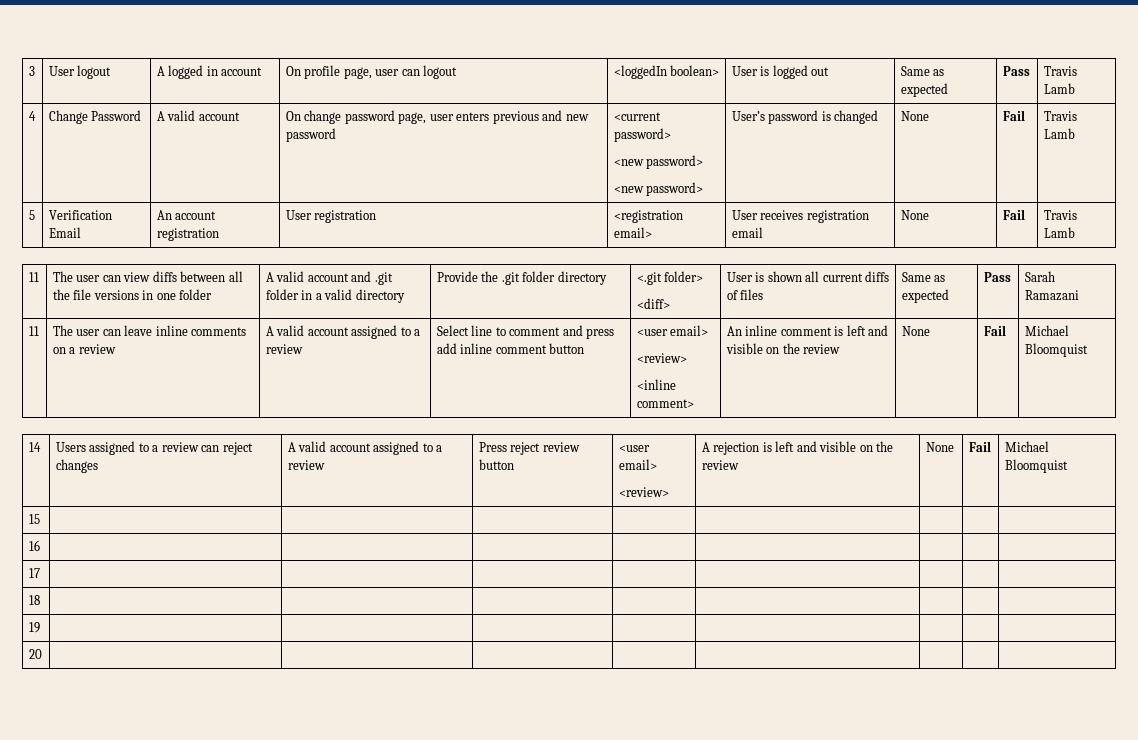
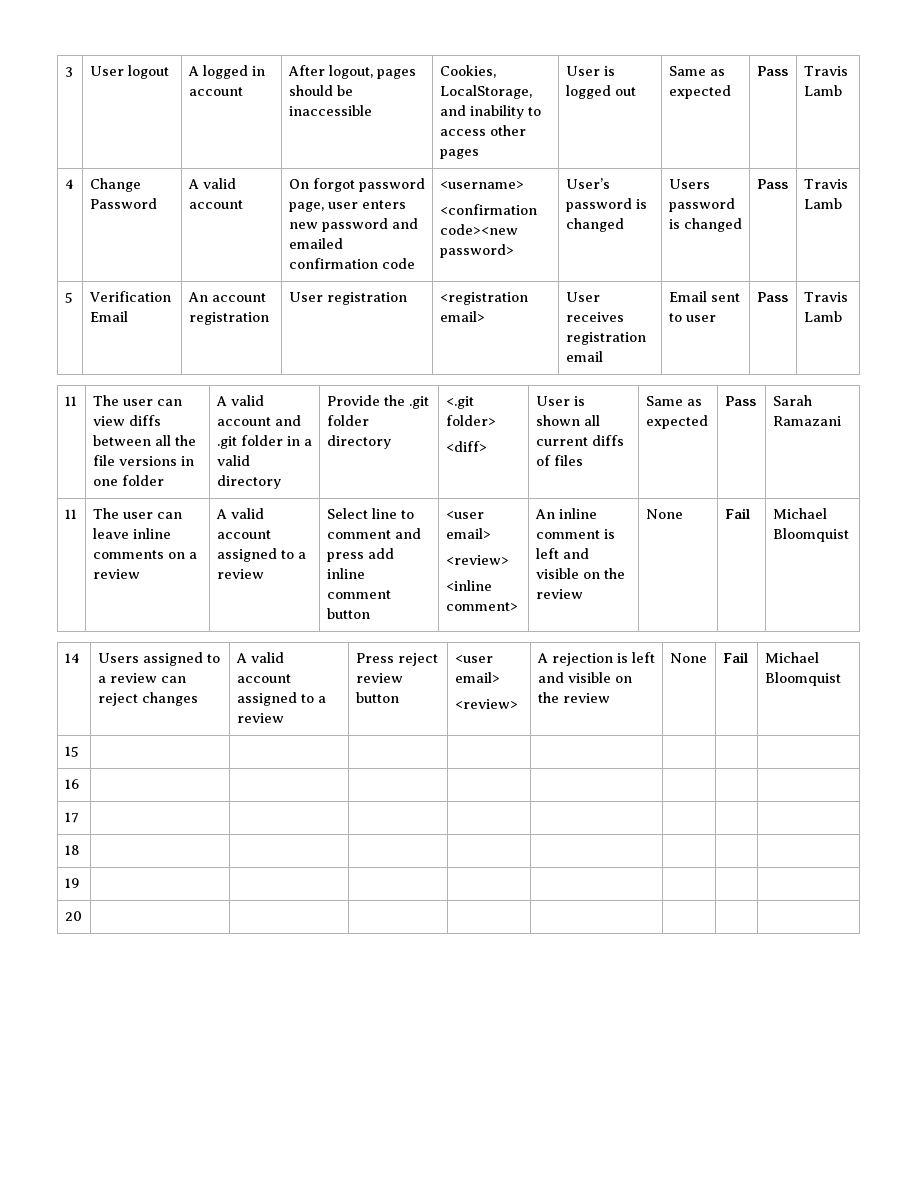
[285,65,458,79] [613,65,720,79] On profile page, user can logout | <loggedIn boolean> -> [287,65,416,79] [288,85,353,96] [288,105,372,116] [439,65,496,78] [439,85,532,99] [439,105,541,119] [439,125,526,136] [439,149,479,159] After logout, pages should be inaccessible | Cookies, LocalStorage, and inability to access other pages
[304,110,342,124] change -> [312,178,355,192] forgot
[492,110,563,124] previous and -> (406, 204) none
[613,112,661,121] [613,128,671,142] [613,155,704,169] [613,186,644,193] | <current password> // <new password> // <new -> [391,218,418,229] [288,238,343,249] [288,258,415,269] [439,181,524,189] [439,204,537,215] [439,224,518,235] and emailed confirmation code | <username> // <confirmation code><new
[900,111,929,121] [1002,110,1025,121] None | Fail -> [668,179,710,189] [668,198,735,212] [668,218,742,232] [756,179,788,189] Users password is changed | Pass
[900,210,929,220] [1002,209,1025,220] None | Fail -> [668,291,740,302] [668,313,716,322] [756,292,788,302] Email sent to user | Pass

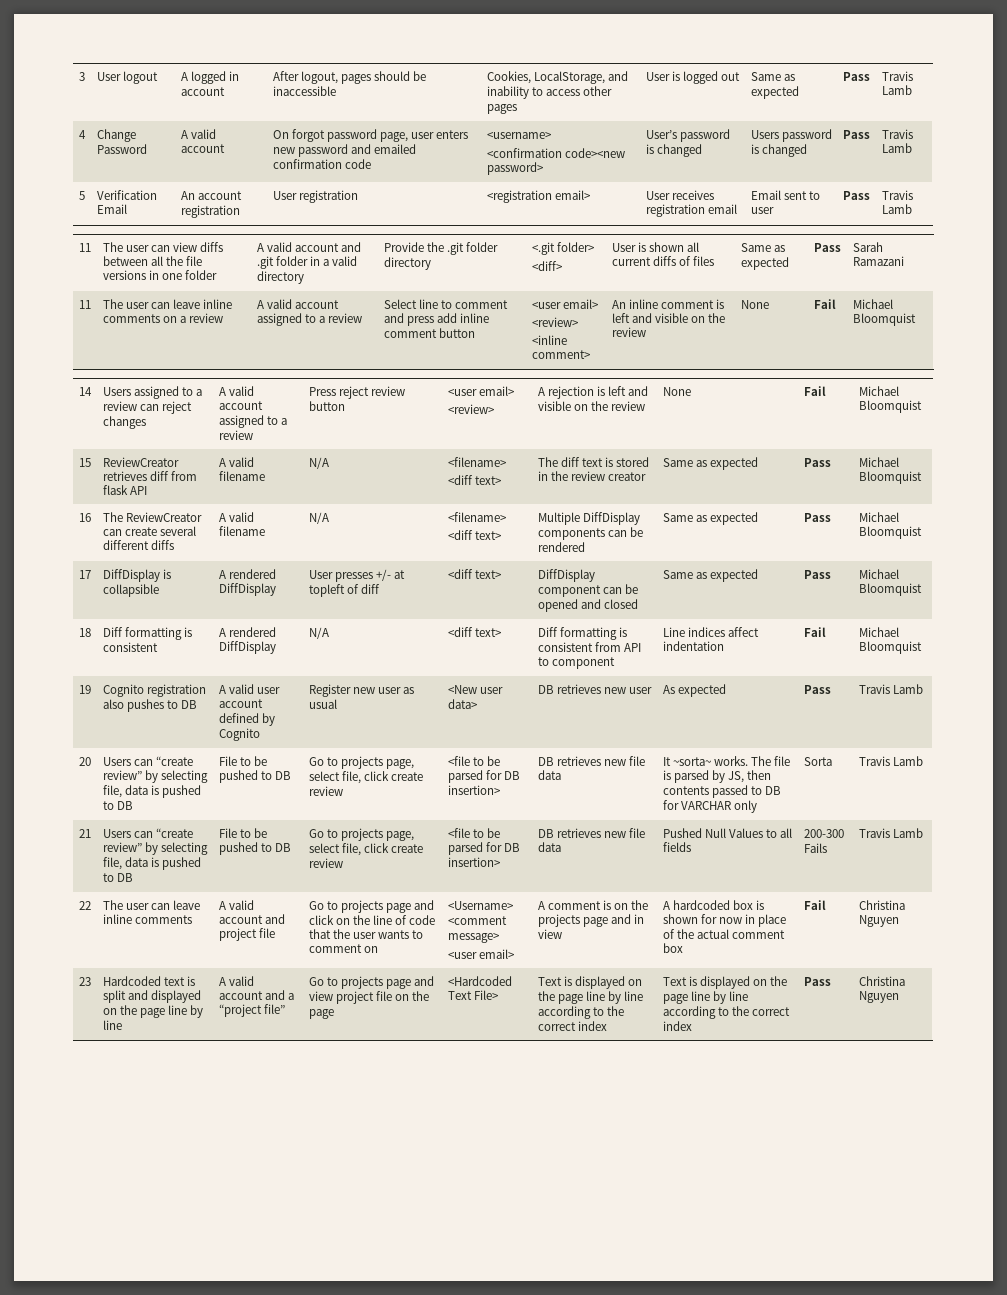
[64,779,79,789] [64,812,79,823] [64,845,80,855] [64,878,80,888] [64,911,82,921] | | | | | | | // 16 | | | | | | | | // 17 | | | | | | | | // 18 | | | | | | | | // 19 | | | | | | | | // 20 | | | | | | | | -> [102,457,179,467] [102,471,198,481] [102,485,148,495] [218,457,255,467] [218,471,265,481] [308,457,329,469] [447,457,506,467] [447,475,502,485] [537,457,650,467] [537,471,647,481] [662,457,759,470] [803,458,831,467] [858,457,899,467] [858,471,922,484] [78,513,91,522] [102,512,203,522] [102,526,197,536] [102,540,175,550] [218,512,255,522] [218,526,265,536] [308,512,329,524] [447,512,506,522] [447,530,502,540] [537,512,641,525] [537,527,644,540] [537,542,585,552] [662,512,759,525] [803,513,831,522] [858,512,899,522] [858,526,922,539] [78,570,91,579] [102,569,172,582] [102,584,159,597] [218,569,277,579] [218,583,276,596] [308,569,406,582] [308,584,381,597] [447,569,502,579] [537,569,595,582] [537,584,639,597] [537,599,639,612] [662,569,759,582] [803,570,831,579] [858,569,899,579] [858,583,922,596] [78,628,91,637] [102,627,193,640] [102,642,158,652] [218,627,277,637] [218,641,276,654] [308,627,329,639] [447,627,502,637] [537,627,628,640] [537,642,642,652] [537,657,616,669] [662,627,760,637] [662,641,724,651] [803,627,826,637] [858,627,899,637] [858,641,922,654] [78,685,91,694] [102,684,207,697] [102,699,198,712] [218,684,281,694] [218,699,263,708] [218,713,276,726] [218,728,260,741] [308,684,415,697] [308,699,337,709] [447,685,504,694] [447,699,477,709] [537,684,653,694] [662,684,727,697] [803,685,831,694] [858,684,924,694] [78,757,91,766] [102,756,194,766] [102,770,209,783] [102,785,202,798] [102,801,134,810] [218,756,268,766] [218,770,292,783] [308,756,415,769] [308,771,424,784] [308,786,343,796] [447,756,501,766] [447,770,521,783] [447,785,500,795] [537,756,646,766] [537,770,561,780] [662,756,791,766] [662,770,772,783] [662,785,782,798] [662,800,758,813] [803,757,832,766] [858,756,924,766] [78,829,91,838] [102,828,194,838] [102,842,209,855] [102,857,202,870] [102,873,134,882] [218,828,268,838] [218,842,292,855] [308,828,415,841] [308,843,424,856] [308,858,343,868] [447,828,501,838] [447,842,521,855] [447,857,500,867] [537,828,646,838] [537,842,561,852] [662,828,793,838] [662,842,691,852] [803,829,844,838] [803,843,827,853] [858,828,924,838] [78,901,91,910] [102,900,201,910] [102,914,193,924] [218,900,255,910] [218,914,286,924] [218,928,276,941] [308,900,435,913] [308,915,436,925] [308,929,424,939] [308,944,379,953] [447,901,513,910] [447,916,507,925] [447,933,499,943] [447,949,515,959] [537,900,649,910] [537,914,645,927] [537,929,562,939] [662,900,765,910] [662,914,787,927] [662,929,786,939] [662,943,683,953] [803,900,826,910] [858,900,905,910] [858,915,899,927] [78,977,91,986] [102,976,196,986] [102,990,202,1003] [102,1005,204,1018] [102,1020,122,1030] [218,976,255,986] [218,990,295,1000] [218,1004,286,1017] [308,976,435,989] [308,991,430,1004] [308,1009,334,1019] [447,976,512,986] [447,990,499,1000] [537,976,643,989] [537,991,644,1004] [537,1006,625,1019] [537,1021,608,1031] [662,976,788,989] [662,991,749,1004] [662,1006,791,1019] [662,1021,692,1031] [803,977,831,986] [858,976,905,986] [858,991,899,1003] ReviewCreator retrieves diff from flask API | A valid filename | N/A | <filename> // <diff text> | The diff text is stored in the review creator | Same as expected | Pass | Michael Bloomquist // 16 | The ReviewCreator can create several different diffs | A valid filename | N/A | <filename> // <diff text> | Multiple DiffDisplay components can be rendered | Same as expected | Pass | Michael Bloomquist // 17 | DiffDisplay is collapsible | A rendered DiffDisplay | User presses +/- at topleft of diff | <diff text> | DiffDisplay component can be opened and closed | Same as expected | Pass | Michael Bloomquist // 18 | Diff formatting is consistent | A rendered DiffDisplay | N/A | <diff text> | Diff formatting is consistent from API to component | Line indices affect indentation | Fail | Michael Bloomquist // 19 | Cognito registration also pushes to DB | A valid user account defined by Cognito | Register new user as usual | <New user data> | DB retrieves new user | As expected | Pass | Travis Lamb // 20 | Users can “create review” by selecting file, data is pushed to DB | File to be pushed to DB | Go to projects page, select file, click create review | <file to be parsed for DB insertion> | DB retrieves new file data | It ~sorta~ works. The file is parsed by JS, then contents passed to DB for VARCHAR only | Sorta | Travis Lamb // 21 | Users can “create review” by selecting file, data is pushed to DB | File to be pushed to DB | Go to projects page, select file, click create review | <file to be parsed for DB insertion> | DB retrieves new file data | Pushed Null Values to all fields | 200-300 Fails | Travis Lamb // 22 | The user can leave inline comments | A valid account and project file | Go to projects page and click on the line of code that the user wants to comment on | <Username> <comment message> // <user email> | A comment is on the projects page and in view | A hardcoded box is shown for now in place of the actual comment box | Fail | Christina Nguyen // 23 | Hardcoded text is split and displayed on the page line by line | A valid account and a “project file” | Go to projects page and view project file on the page | <Hardcoded Text File> | Text is displayed on the page line by line according to the correct index | Text is displayed on the page line by line according to the correct index | Pass | Christina Nguyen

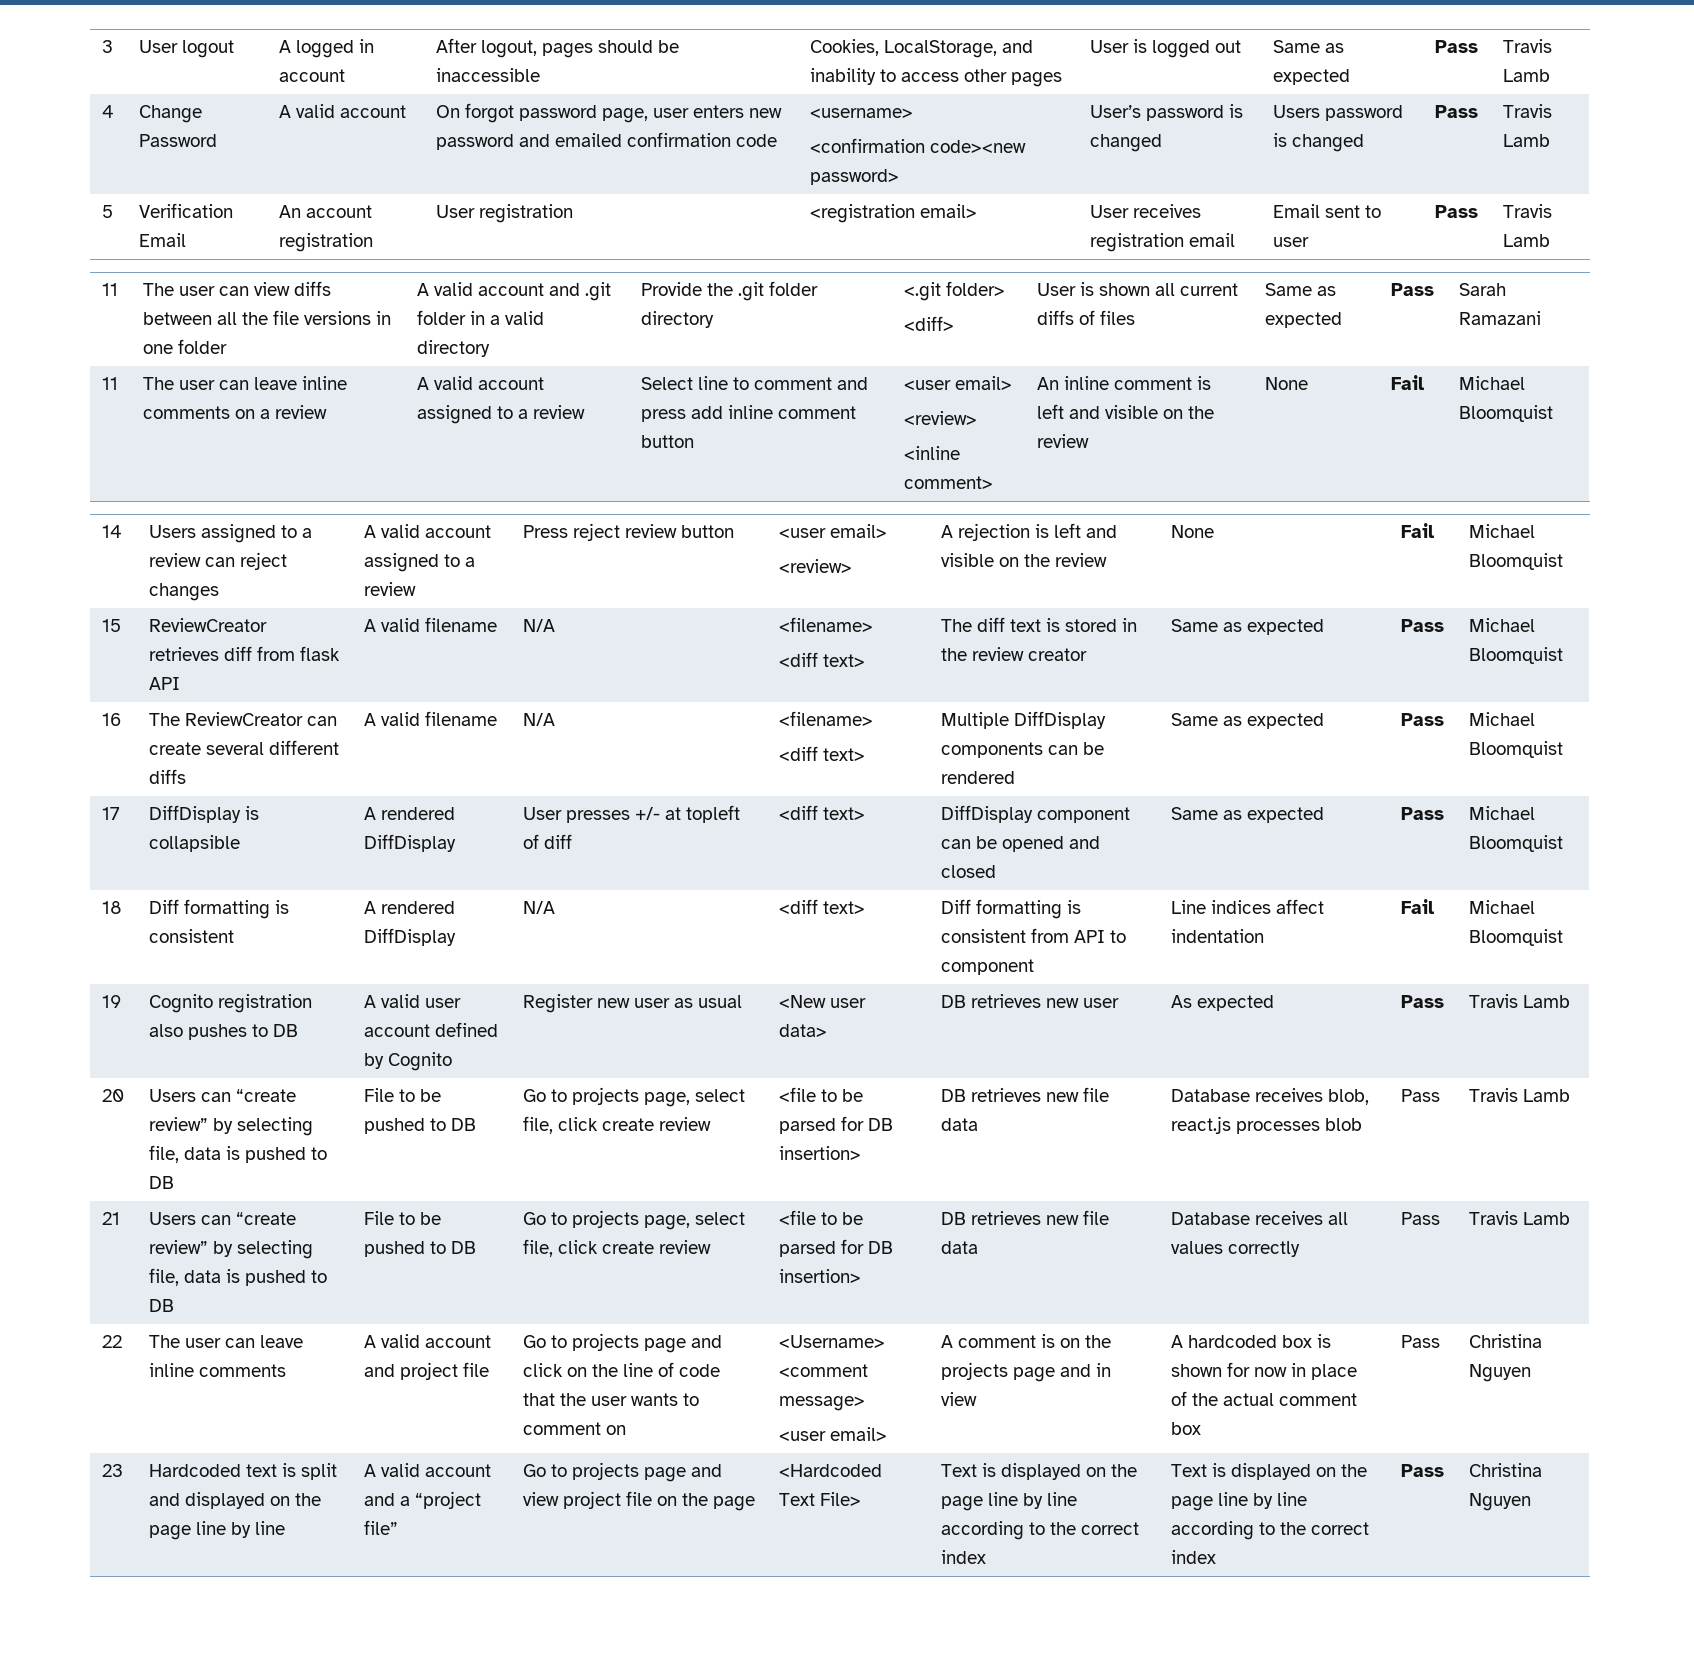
[662,756,791,766] [662,770,772,783] [662,785,782,798] [662,800,758,813] [803,757,832,766] It ~sorta~ works. The file is parsed by JS, then contents passed to DB for VARCHAR only | Sorta -> [1171,1088,1370,1105] [1171,1116,1363,1134] [1401,1089,1441,1102] Database receives blob, react.js processes blob | Pass
[662,828,793,838] [662,842,691,852] [803,829,844,838] [803,843,827,853] Pushed Null Values to all fields | 200-300 Fails -> [1171,1211,1349,1225] [1171,1241,1301,1257] [1401,1212,1441,1225] Database receives all values correctly | Pass
[803,900,826,910] Fail -> [1401,1335,1441,1348] Pass

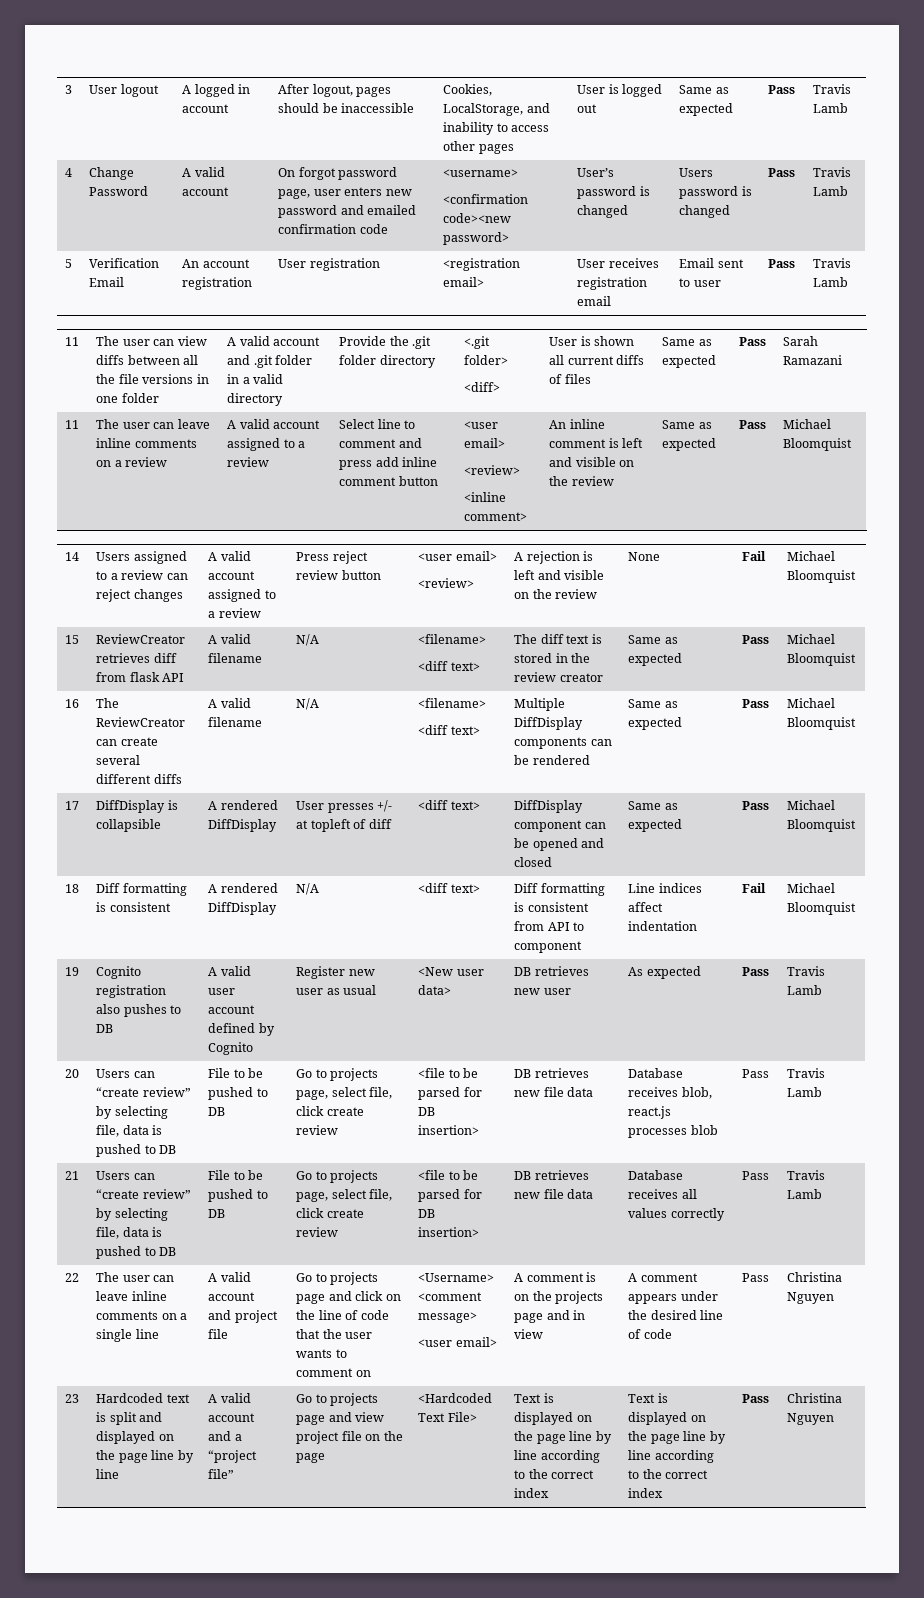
[1265,377,1309,390] [1391,375,1425,390] None | Fail -> [662,420,712,429] [662,438,717,451] [739,420,767,429] Same as expected | Pass
(287, 1370) none -> [161,1313,188,1320] [96,1329,159,1342] on a single line
[1188,1334,1332,1348] [1171,1362,1358,1380] [1171,1391,1358,1406] [1171,1422,1202,1435] hardcoded box is shown for now in place of the actual comment box -> [640,1273,698,1282] [628,1291,718,1304] [628,1310,724,1320] [628,1329,672,1339] comment appears under the desired line of code

